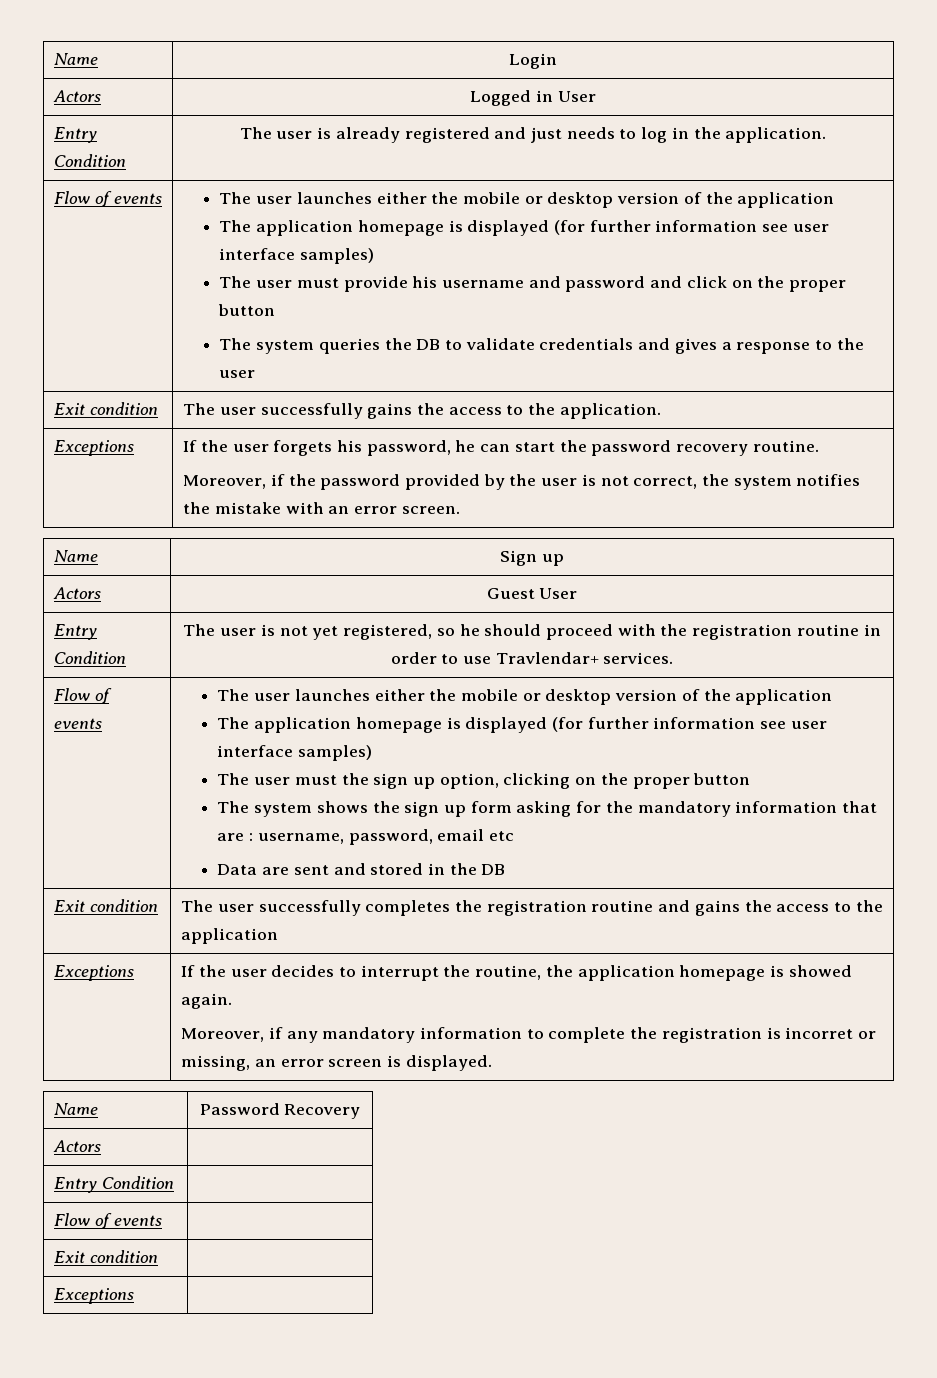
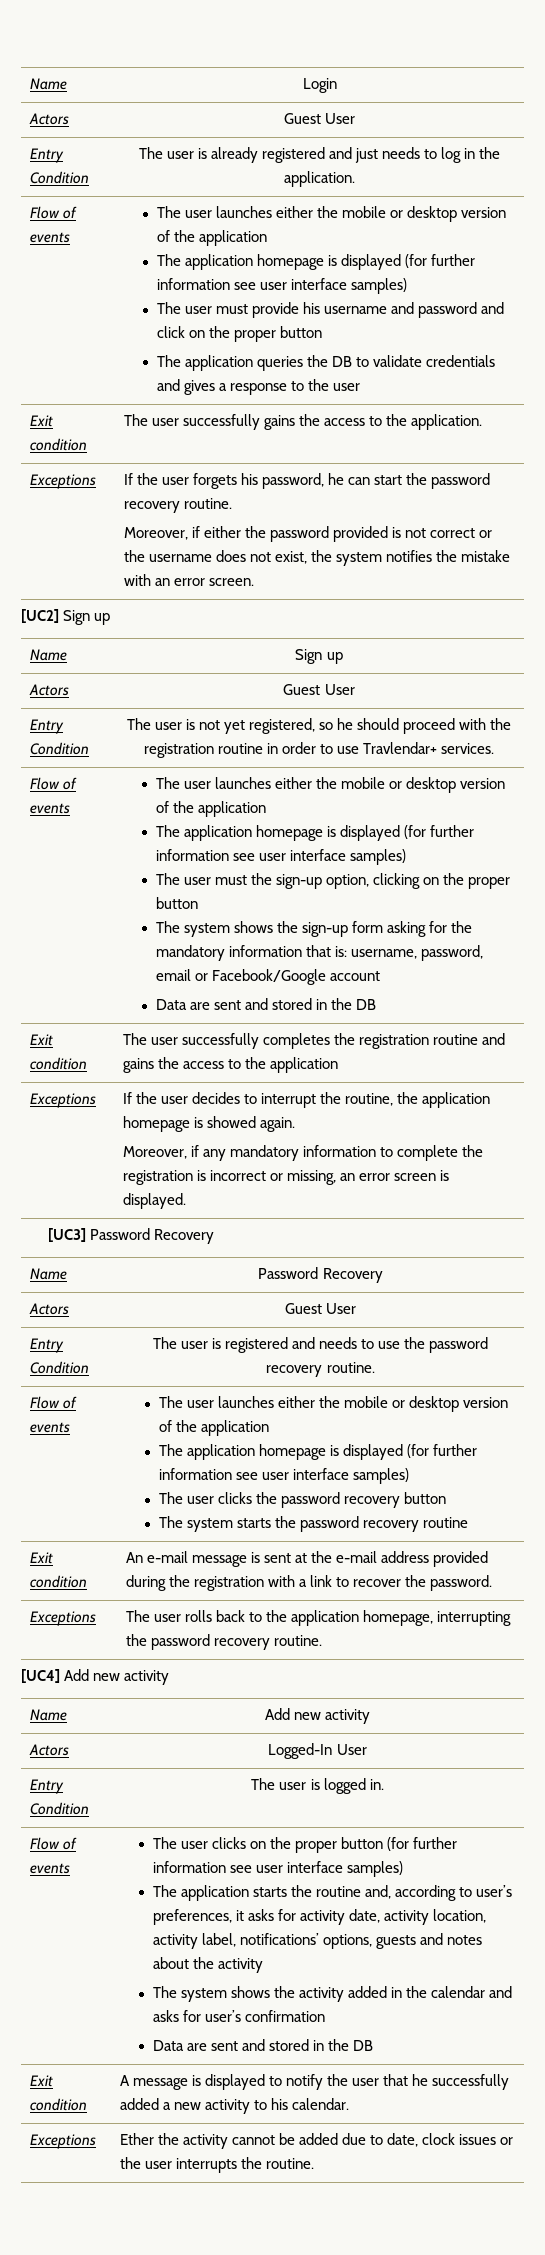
[470,90,553,106] Logged in -> [283,113,321,124] Guest
[256,340,315,354] system -> [184,355,253,371] application
(285, 480) none -> [203,526,241,538] either
[483,474,698,490] by the user is not correct, -> [392,527,493,538] [123,550,307,564] is not correct or the username does not exist,
(460, 510) none -> [21,609,111,625] // [UC2] Sign up
[373,773,435,789] sign up -> [275,874,322,889] sign-up
[404,801,466,817] sign up -> [301,922,348,937] sign-up
[217,833,254,841] are : -> [334,946,347,957] is:
[488,831,514,841] etc -> [194,969,380,985] or Facebook/Google account
[785,1027,854,1039] incorret -> [209,1170,266,1181] incorrect
(492, 1063) none -> [48,1228,215,1244] // [UC3] Password Recovery
[54,1176,174,1193] [54,1213,162,1229] [54,1250,158,1263] [54,1288,135,1304] // Entry Condition | // Flow of events | // Exit condition | // Exceptions | -> [284,1303,357,1314] [29,1338,64,1353] [29,1361,89,1374] [152,1337,489,1353] [266,1362,375,1377] [29,1396,77,1409] [29,1422,70,1433] [158,1396,508,1412] [158,1420,269,1436] [158,1444,477,1460] [158,1468,409,1484] [158,1492,446,1508] [158,1516,468,1532] [29,1552,53,1564] [29,1575,87,1588] [125,1551,489,1567] [125,1575,493,1591] [29,1611,96,1626] [125,1610,512,1626] [125,1634,322,1650] [21,1669,170,1685] [29,1709,67,1721] [264,1708,371,1724] [28,1744,69,1756] [268,1743,367,1759] [29,1779,64,1794] [29,1802,89,1815] [251,1778,384,1794] [29,1837,77,1850] [29,1863,70,1874] [152,1837,457,1853] [152,1861,403,1877] [152,1885,512,1901] [152,1909,486,1925] [152,1933,482,1949] [152,1957,263,1973] [152,1986,512,2002] [152,2010,325,2022] [152,2039,373,2051] [29,2075,53,2087] [29,2098,87,2111] [119,2074,510,2090] [119,2098,350,2114] [29,2134,96,2149] [119,2133,514,2149] [119,2157,314,2173] Guest User // Entry Condition | The user is registered and needs to use the password recovery routine. // Flow of events | The user launches either the mobile or desktop version of the application // The application homepage is displayed (for further information see user interface samples) // The user clicks the password recovery button // The system starts the password recovery routine // Exit condition | An e-mail message is sent at the e-mail address provided during the registration with a link to recover the password. // Exceptions | The user rolls back to the application homepage, interrupting the password recovery routine. // [UC4] Add new activity // Name | Add new activity // Actors | Logged-In User // Entry Condition | The user is logged in. // Flow of events | The user clicks on the proper button (for further information see user interface samples) // The application starts the routine and, according to user’s preferences, it asks for activity date, activity location, activity label, notifications’ options, guests and notes about the activity // The system shows the activity added in the calendar and asks for user’s confirmation // Data are sent and stored in the DB // Exit condition | A message is displayed to notify the user that he successfully added a new activity to his calendar. // Exceptions | Ether the activity cannot be added due to date, clock issues or the user interrupts the routine.

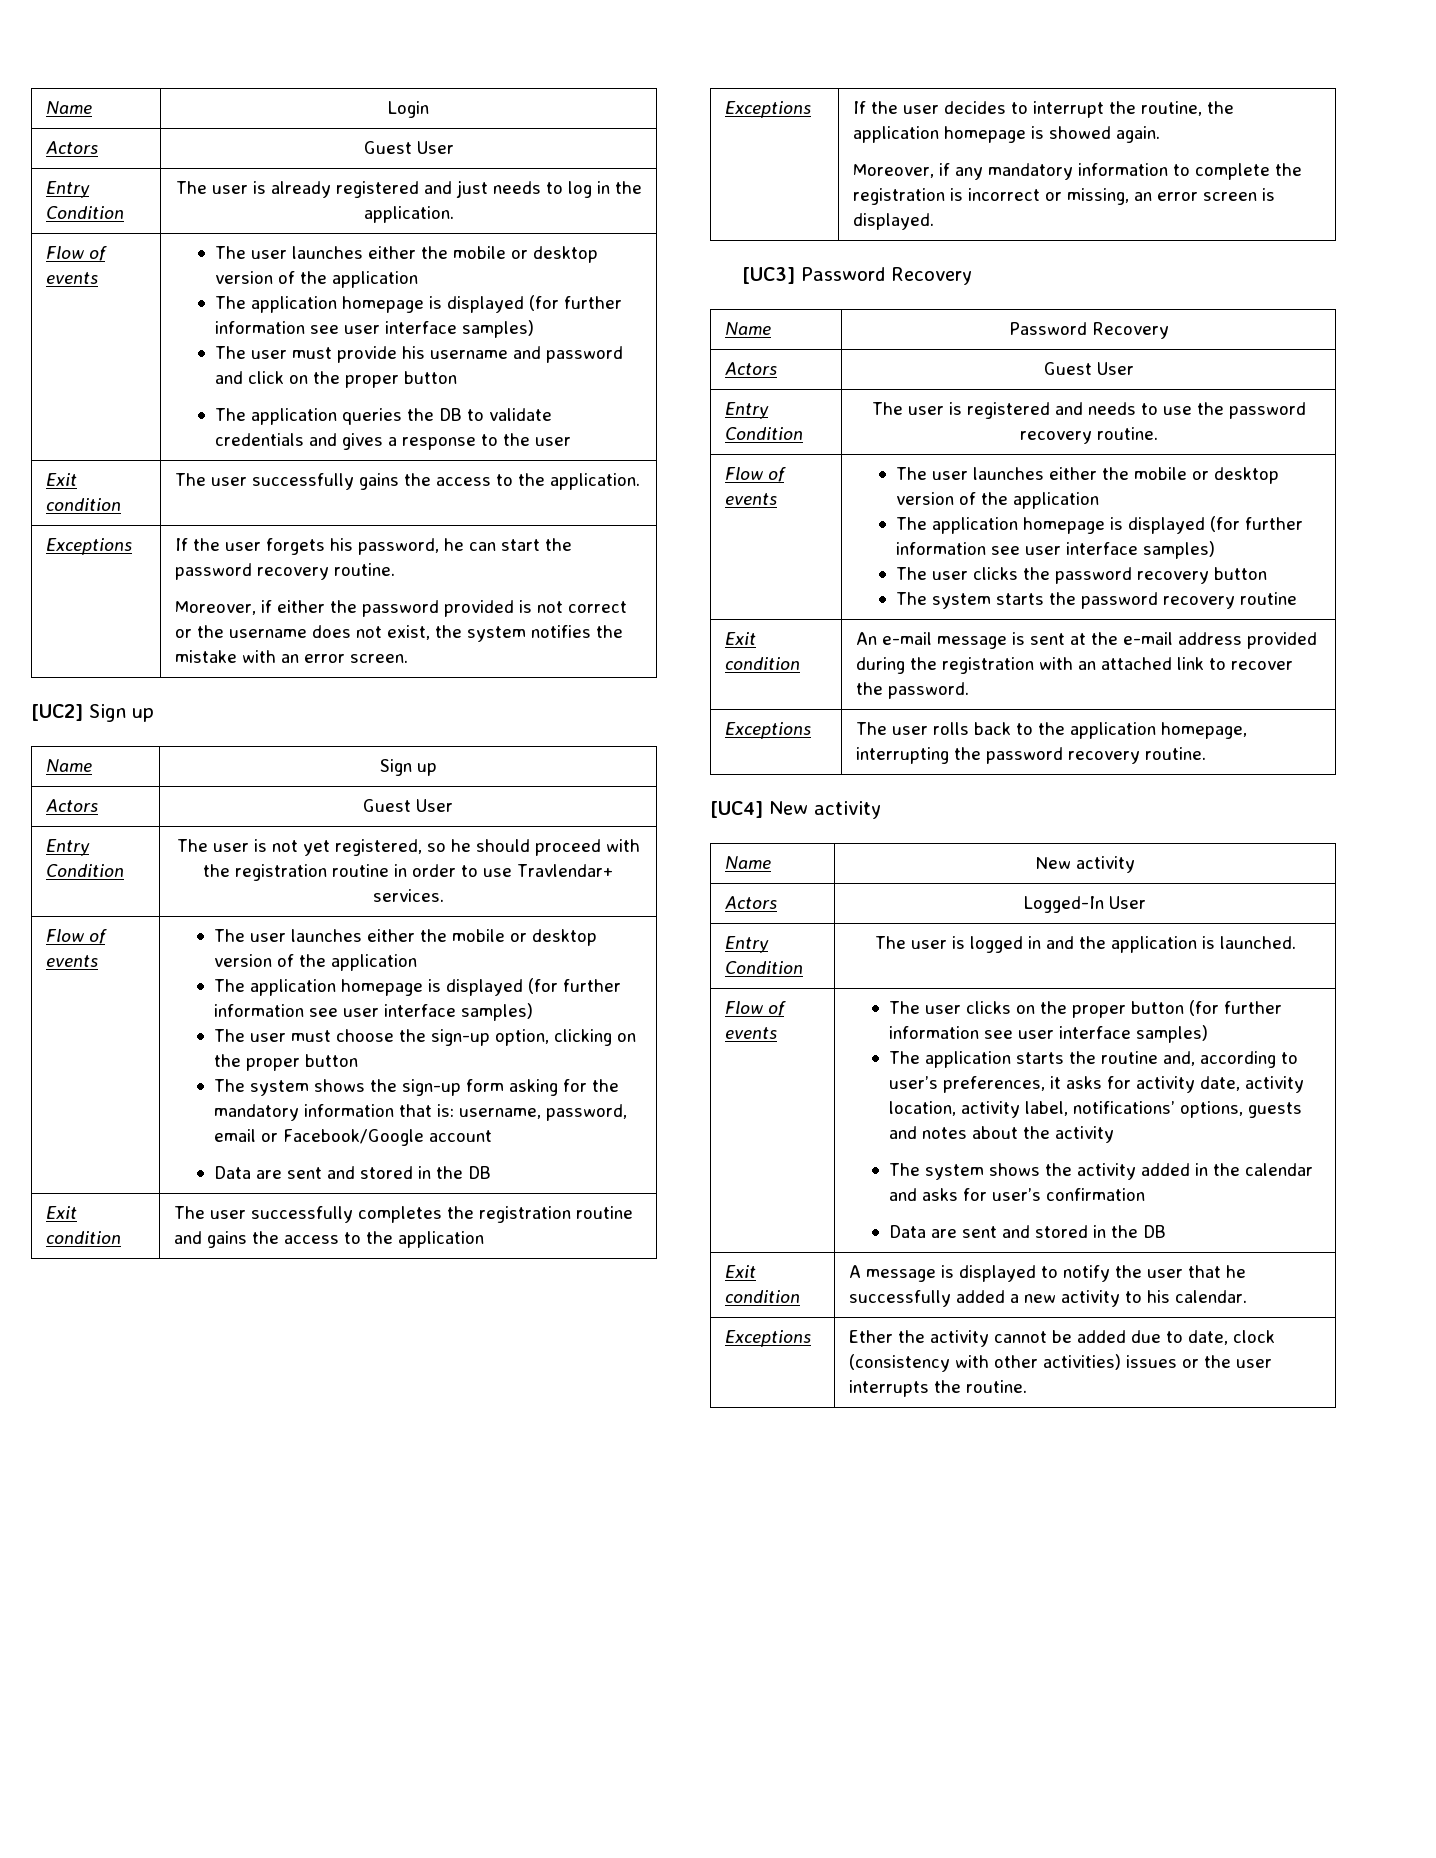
(247, 880) none -> [335,1029,394,1042] choose
[298,1579,307,1587] a -> [1078,657,1173,670] an attached
[64,1669,121,1681] Add new -> [769,801,808,815] New
[264,1708,321,1720] Add new -> [1035,857,1071,869] New
[369,1779,384,1790] in. -> [1027,936,1296,953] in and the application is launched.
(456, 2139) none -> [849,1354,1122,1372] (consistency with other activities)

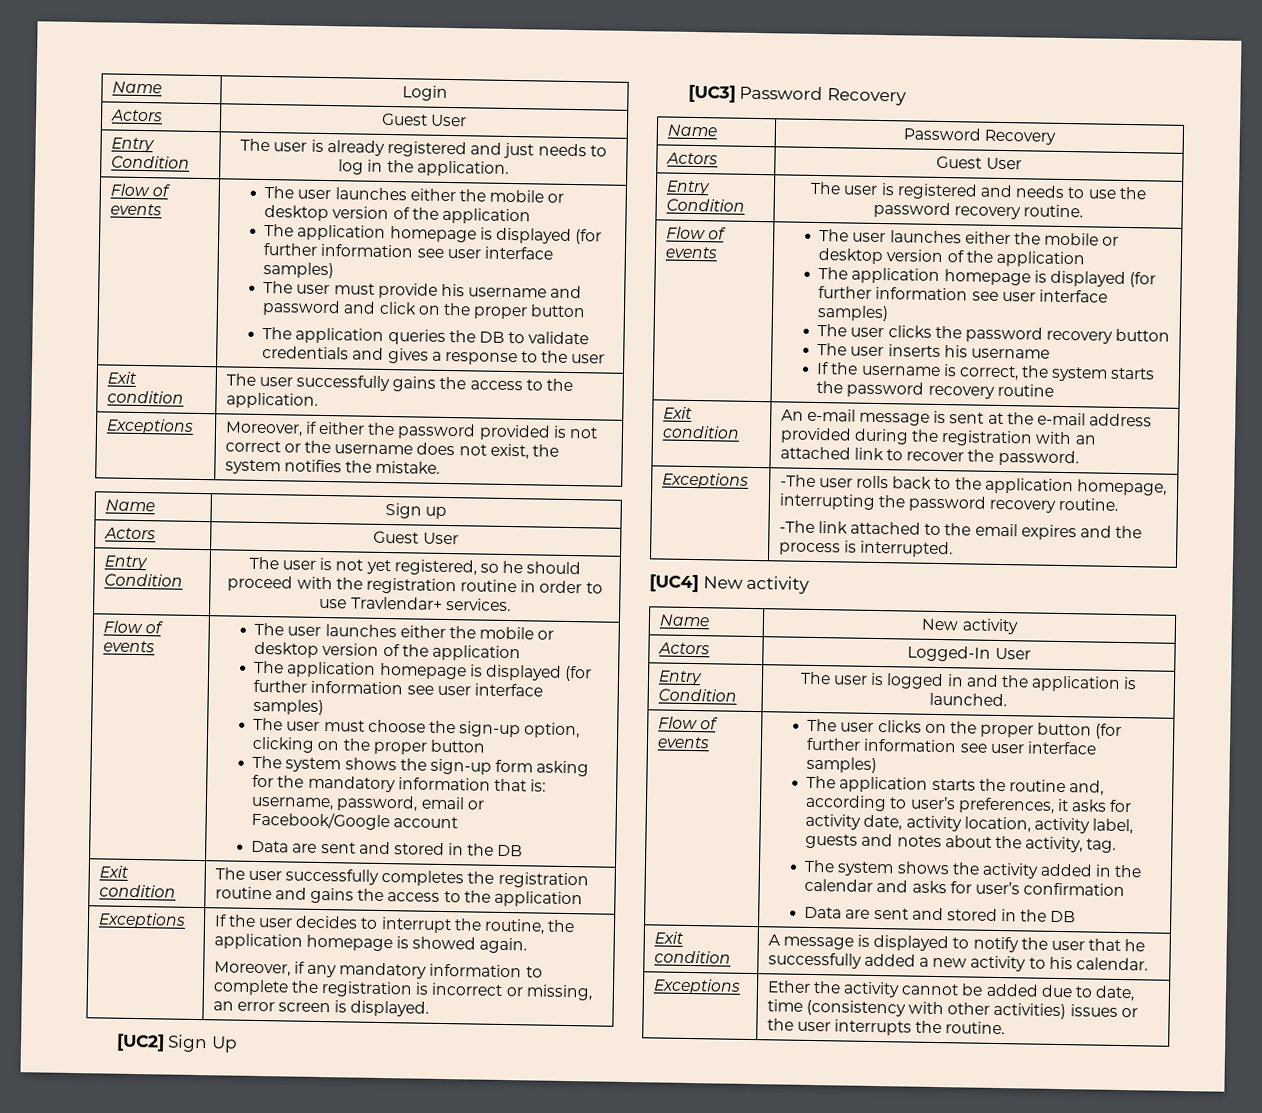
[175,538,573,555] [175,563,396,580] If the user forgets his password, he can start the password recovery routine. // -> (194, 426) none
[175,650,409,663] [31,704,154,722] mistake with an error screen. // [UC2] Sign up -> [375,460,441,474] mistake.
(935, 221) none -> [115,1033,238,1053] // [UC2] Sign Up
(927, 598) none -> [850,344,1050,359] [816,361,1050,381] user inserts his username // If the username is correct, the
[856,722,888,735] The -> [779,474,816,487] -The
(1207, 753) none -> [778,520,1143,541] [778,540,954,558] // -The link attached to the email expires and the process is interrupted.
[1072,1101,1243,1118] notifications’ options, -> (1134, 826) none
[1054,1126,1114,1143] activity -> [1025,836,1117,853] activity, tag.
[1233,1330,1276,1343] clock -> [766,999,803,1012] time

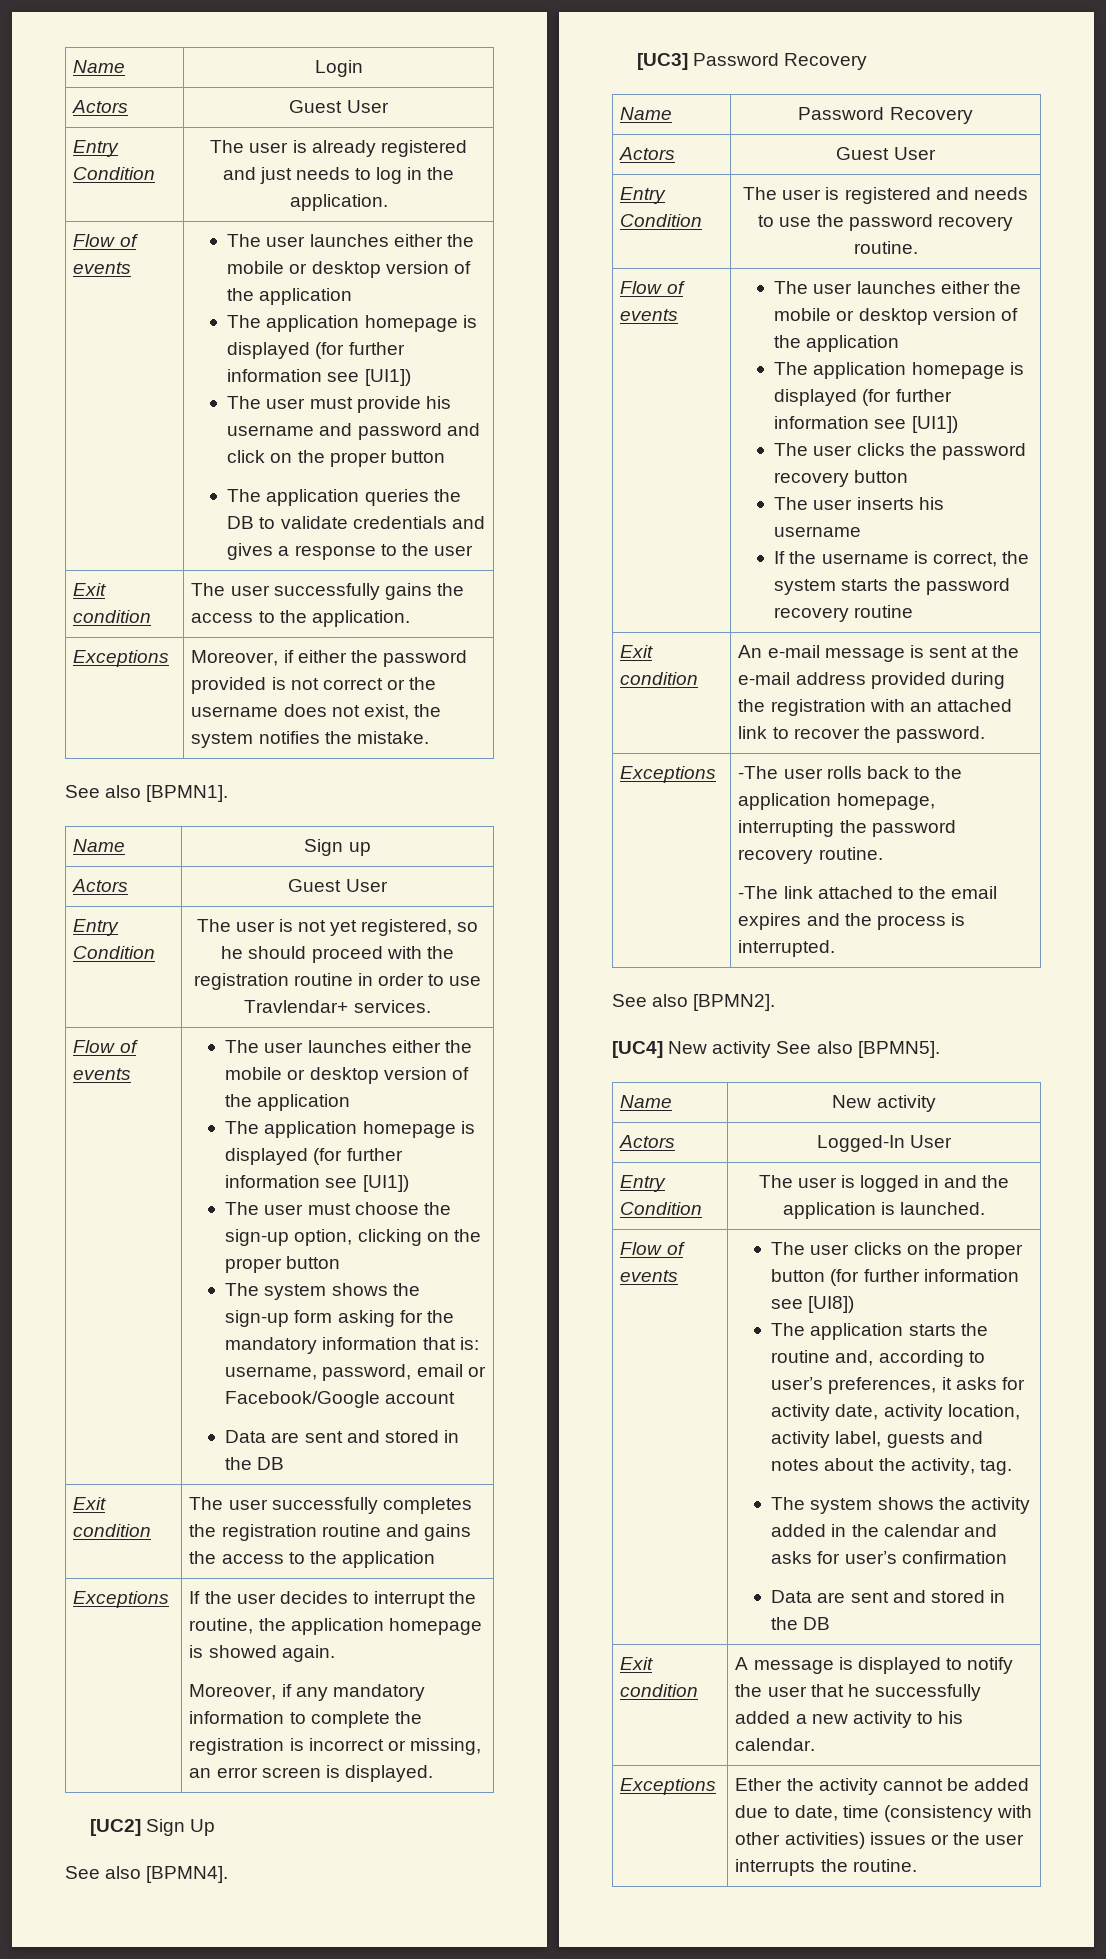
[446,246,554,260] [263,262,335,279] user interface samples) -> [364,369,411,386] [UI1])
(441, 467) none -> [65,785,229,802] // See also [BPMN1].
[436,683,543,697] [253,698,325,716] user interface samples) -> [362,1175,409,1192] [UI1])
(238, 1044) none -> [65,1866,229,1883] // See also [BPMN4].
[1001,289,1108,303] [817,305,890,322] user interface samples) -> [911,416,958,433] [UI1])
(954, 549) none -> [612,994,776,1011] // See also [BPMN2].
(811, 584) none -> [776,1041,940,1058] See also [BPMN5].
[989,741,1097,755] [806,756,878,774] user interface samples) -> [808,1296,855,1313] [UI8])

